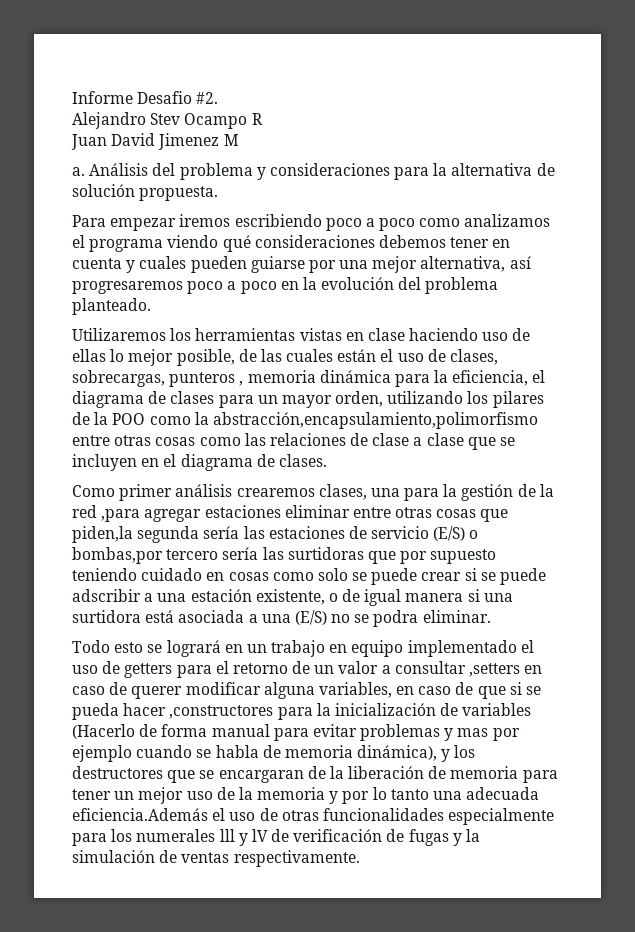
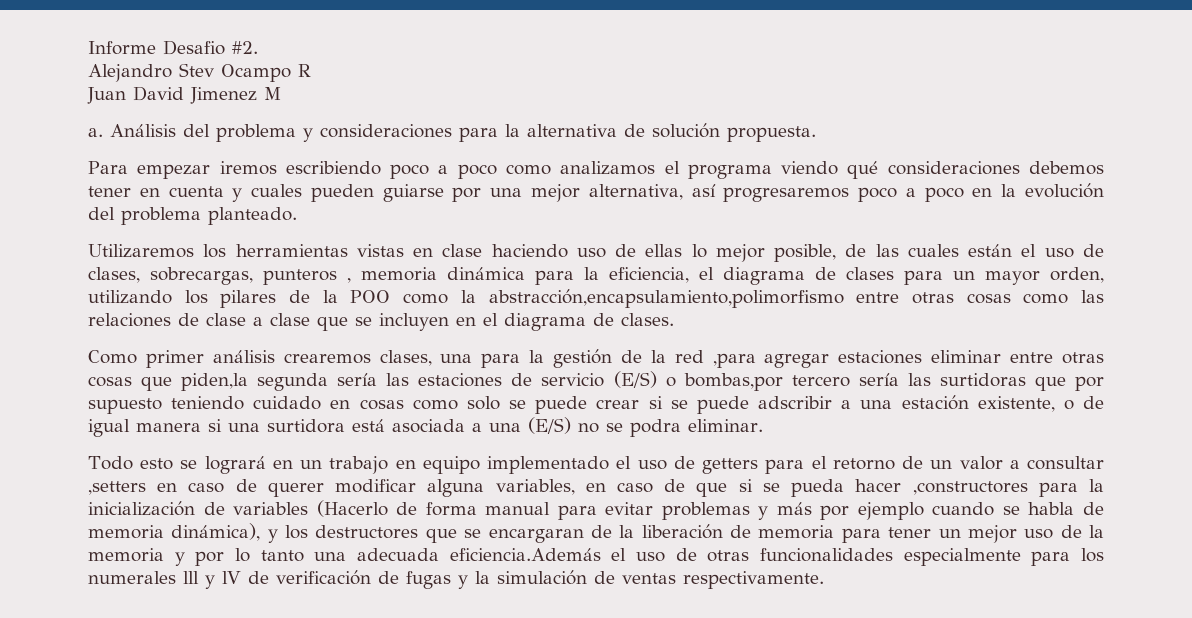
[457,728,489,737] mas -> [776,502,812,515] más

